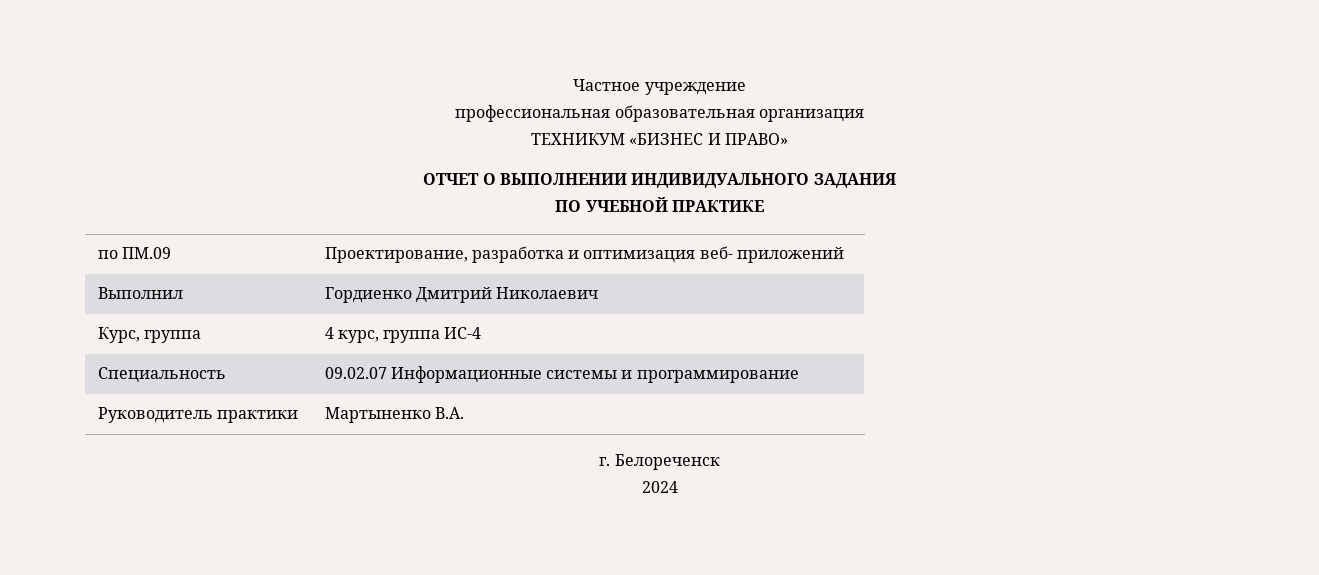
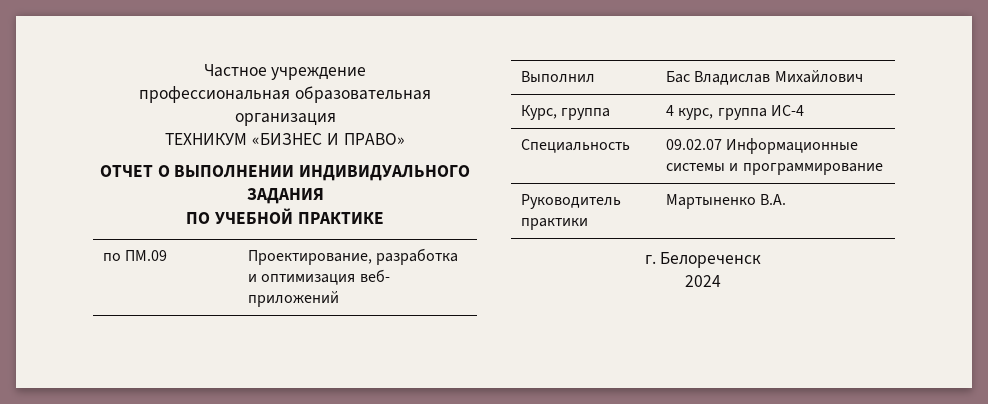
[324,287,599,303] Гордиенко Дмитрий Николаевич -> [665,70,863,85] Бас Владислав Михайлович

